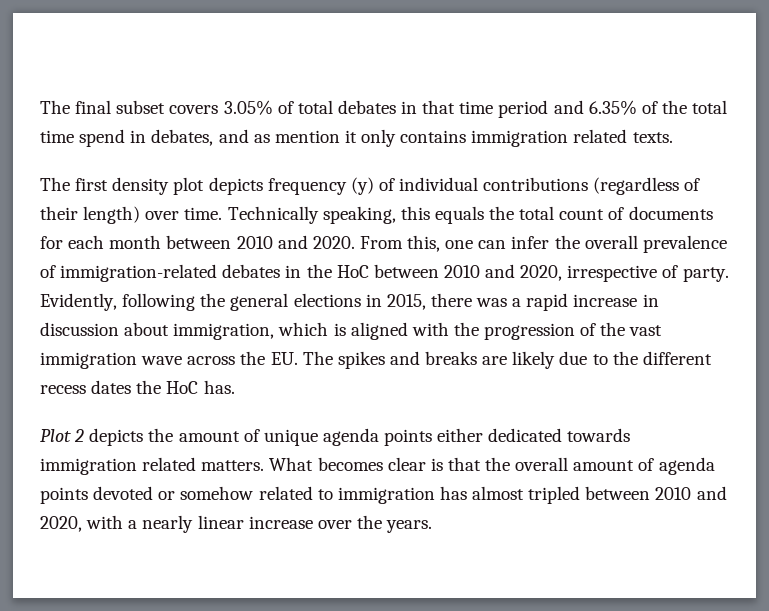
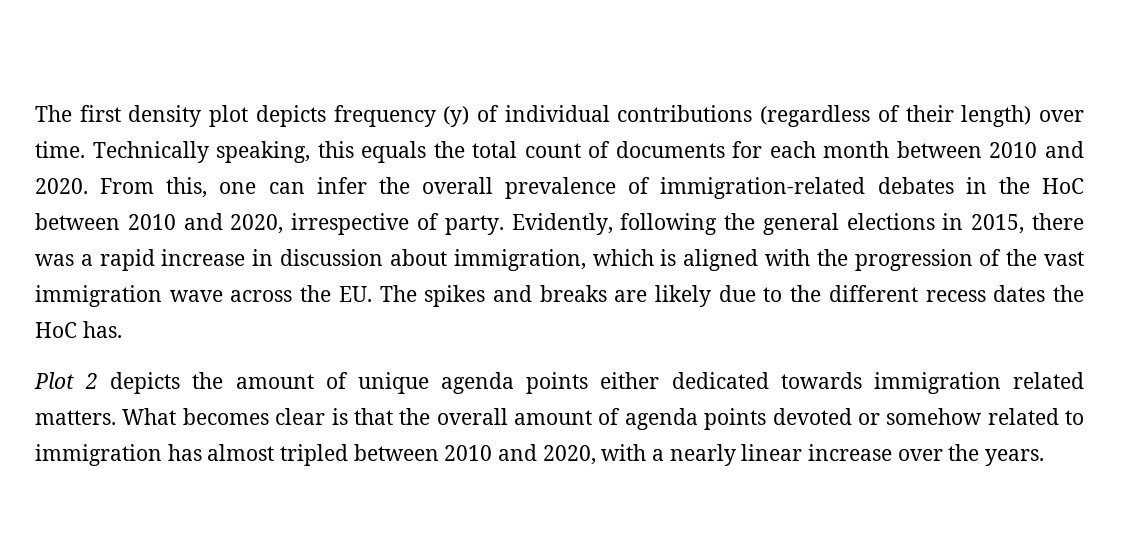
[40,100,728,118] [40,129,673,147] [40,177,70,191] The final subset covers 3.05% of total debates in that time period and 6.35% of the total time spend in debates, and as mention it only contains immigration related texts. // The -> [35,105,72,122] The

